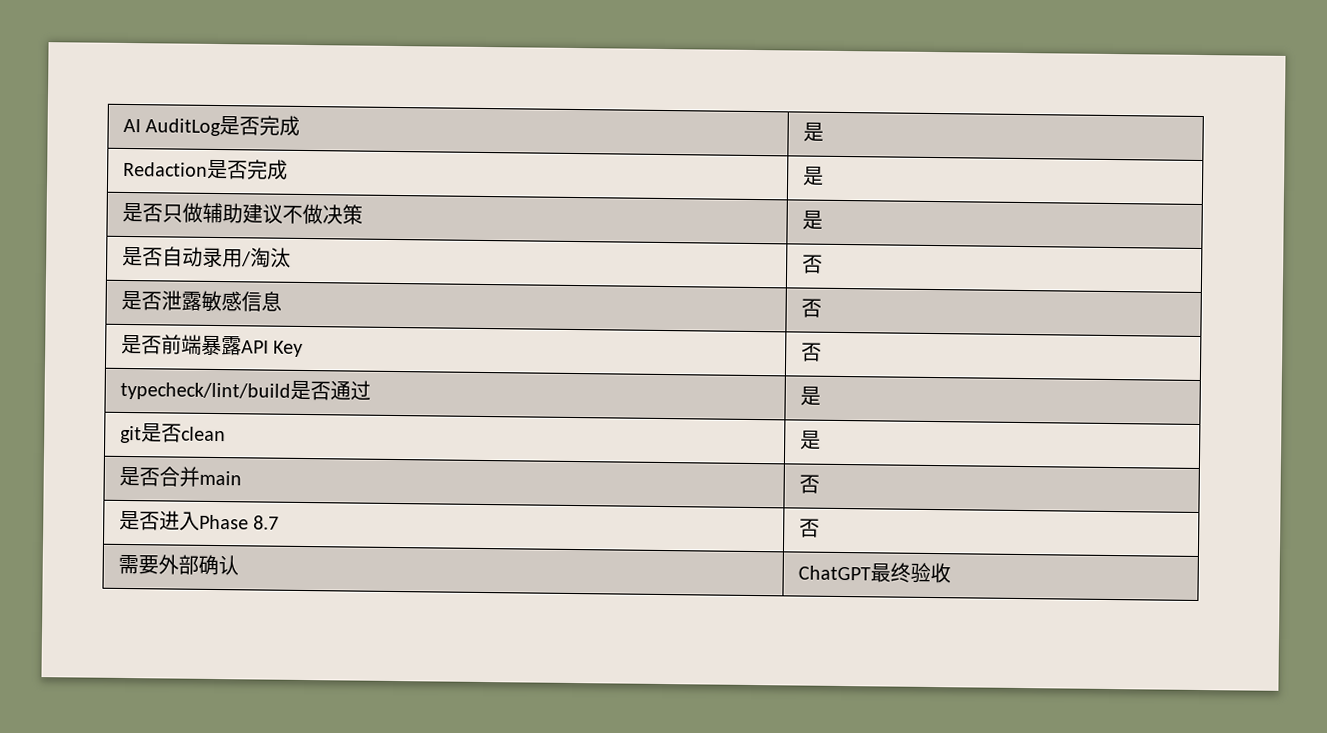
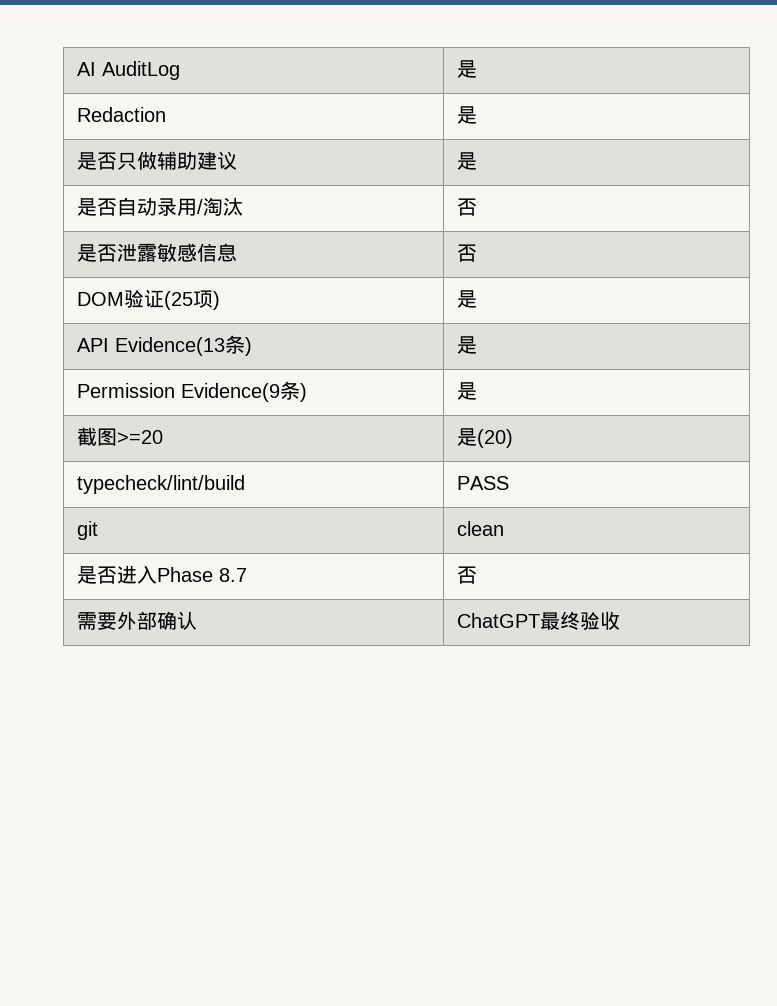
[219,115,301,136] 是否完成 -> (181, 70) none
[206,159,288,180] 是否完成 -> (167, 114) none
[281,203,363,225] 不做决策 -> (238, 160) none
[120,334,304,357] [800,342,822,362] [119,380,371,401] [799,386,821,406] [119,423,226,444] [799,430,821,450] [118,466,242,487] [798,474,820,494] 是否前端暴露API Key | 否 // typecheck/lint/build是否通过 | 是 // git是否clean | 是 // 是否合并main | 否 -> [77,289,221,310] [457,290,478,308] [77,335,253,356] [457,336,478,354] [77,381,308,402] [457,382,478,400] [77,427,164,446] [457,428,514,448] [77,475,246,494] [457,476,510,490] [77,521,99,540] [457,521,505,536] DOM验证(25项) | 是 // API Evidence(13条) | 是 // Permission Evidence(9条) | 是 // 截图>=20 | 是(20) // typecheck/lint/build | PASS // git | clean

